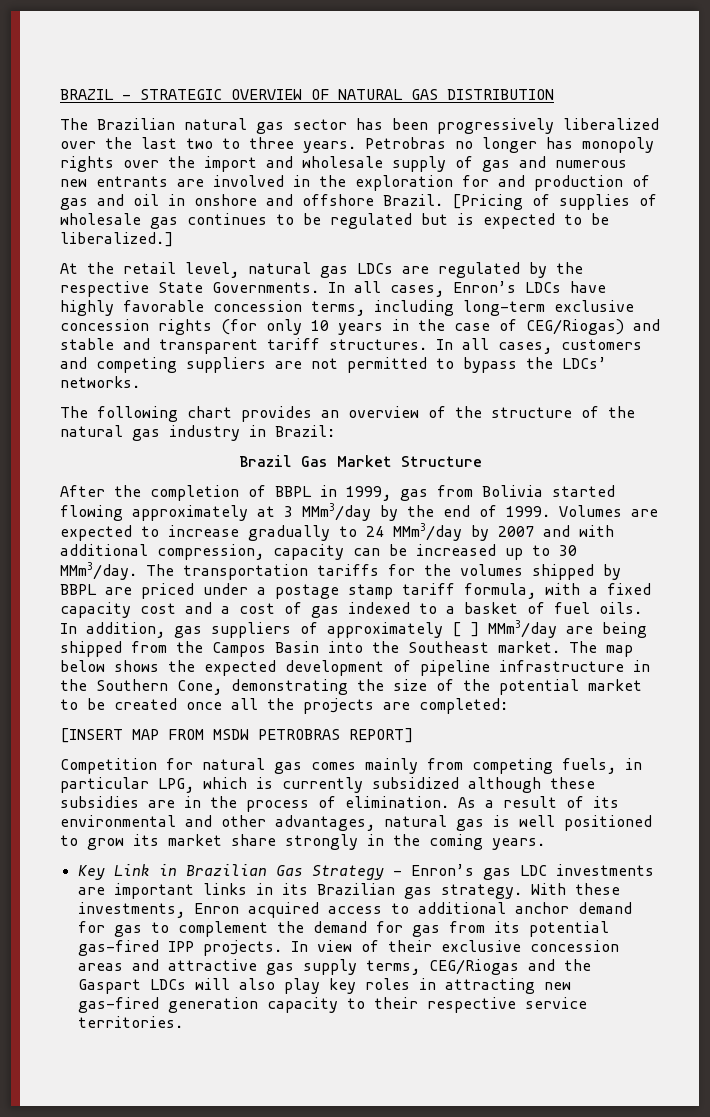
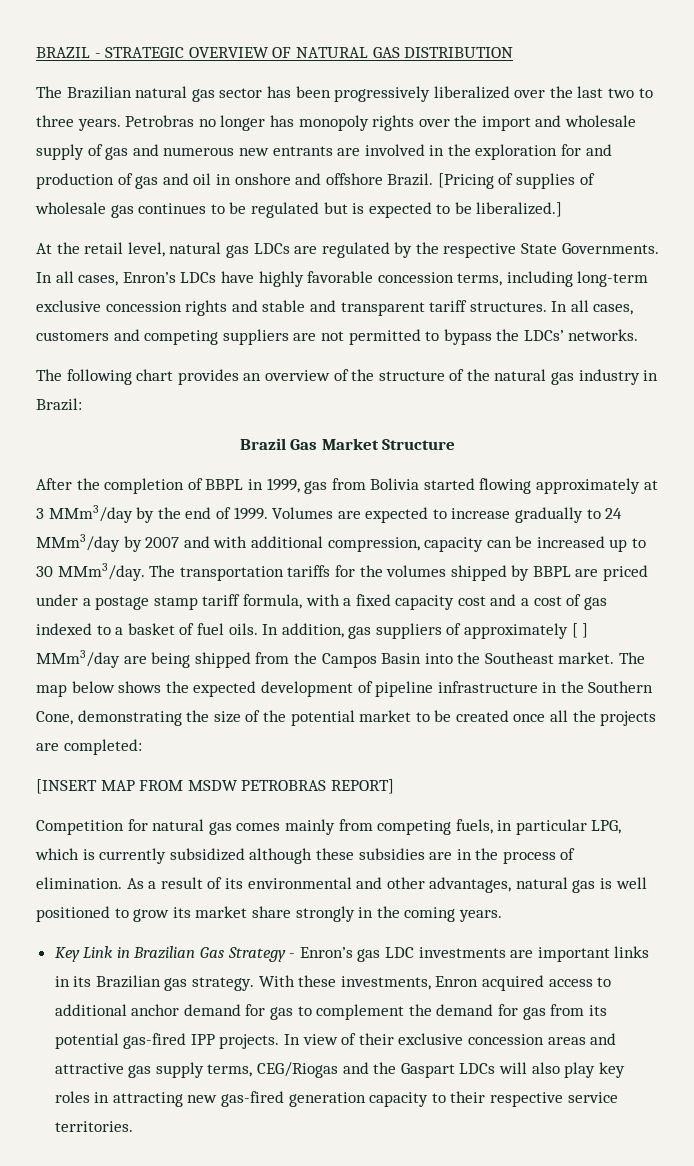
[221,319,624,335] (for only 10 years in the case of CEG/Riogas) -> (228, 308) none

